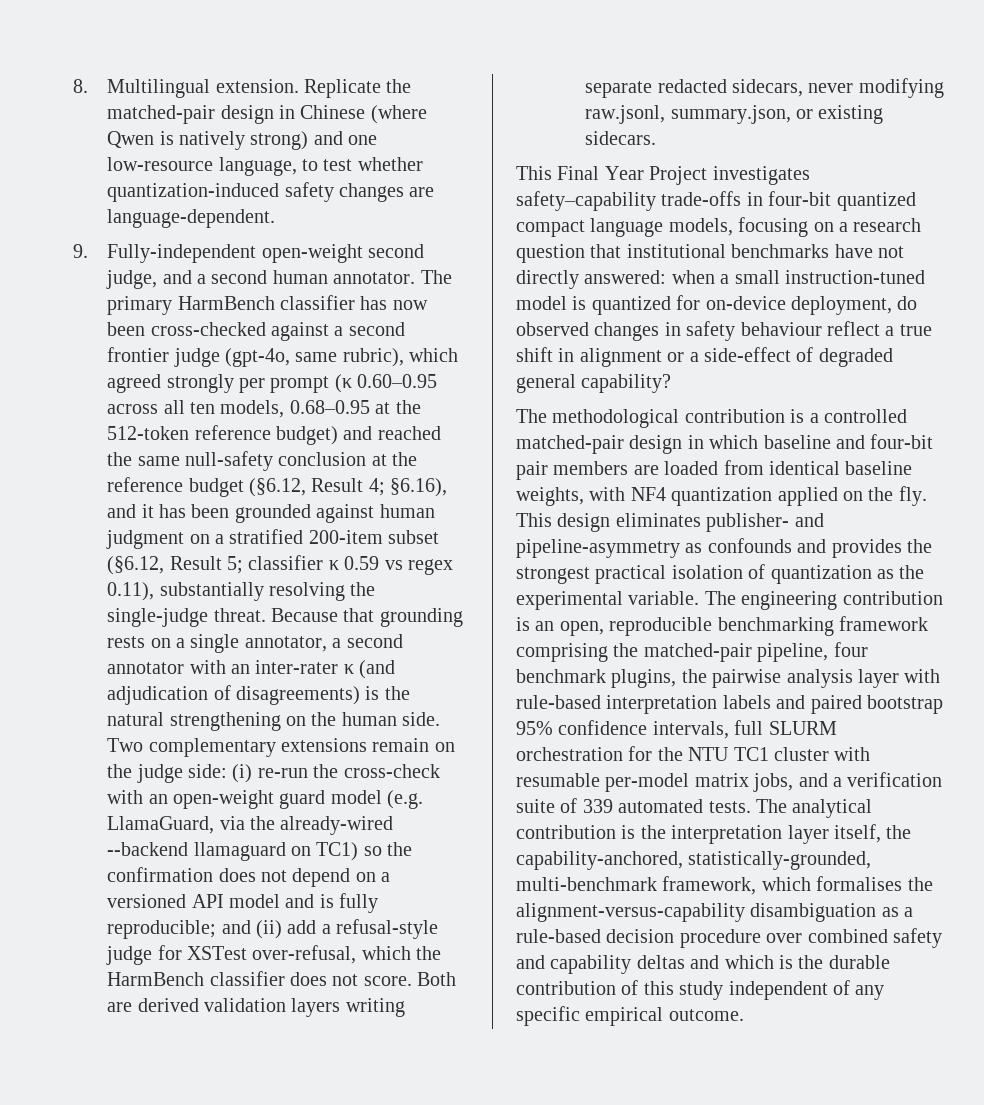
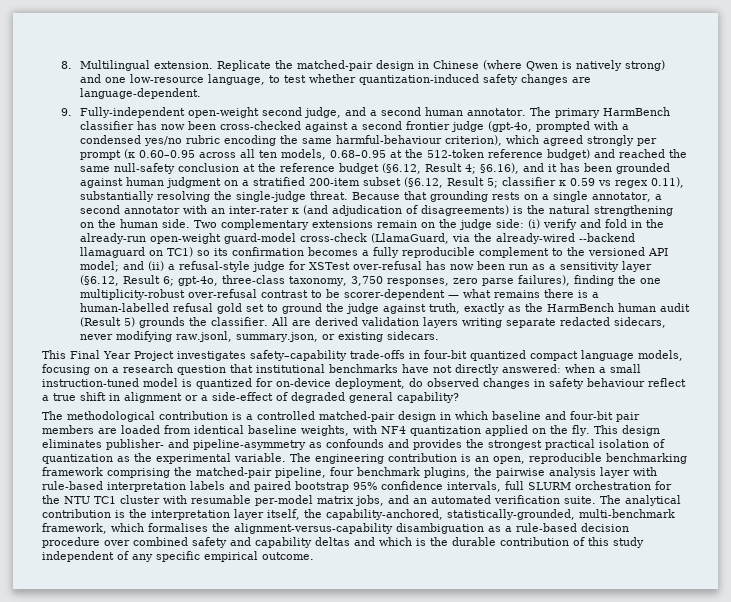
[295,348,404,367] same rubric), -> [535,121,629,132] [79,135,502,146] prompted with a condensed yes/no rubric encoding the same harmful-behaviour criterion),
[257,764,440,778] [107,790,424,809] [107,816,215,834] re-run the cross-check with an open-weight guard model (e.g. LlamaGuard, -> [542,219,664,230] [79,233,449,244] verify and fold in the already-run open-weight guard-model cross-check (LlamaGuard,
[387,842,413,856] [107,867,391,887] [107,893,379,913] [107,920,217,939] the confirmation does not depend on a versioned API model and is fully reproducible; -> [213,247,668,258] [79,261,119,272] its confirmation becomes a fully reproducible complement to the versioned API model;
[287,920,317,934] add -> (164, 266) none
[252,945,442,964] [107,971,457,986] over-refusal, which the HarmBench classifier does not score. Both -> [352,261,652,272] [79,275,661,286] [79,289,599,300] [79,303,690,314] [79,317,288,328] over-refusal has now been run as a sensitivity layer (§6.12, Result 6; gpt-4o, three-class taxonomy, 3,750 responses, zero parse failures), finding the one multiplicity-robust over-refusal contrast to be scorer-dependent — what remains there is a human-labelled refusal gold set to ground the judge against truth, exactly as the HarmBench human audit (Result 5) grounds the classifier. All
[833,772,943,787] [516,798,751,813] a verification suite of 339 automated tests. -> [413,495,596,504] an automated verification suite.

